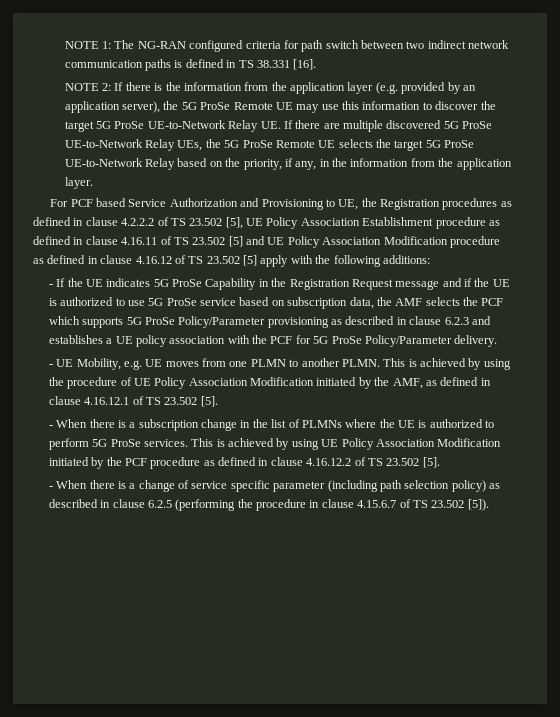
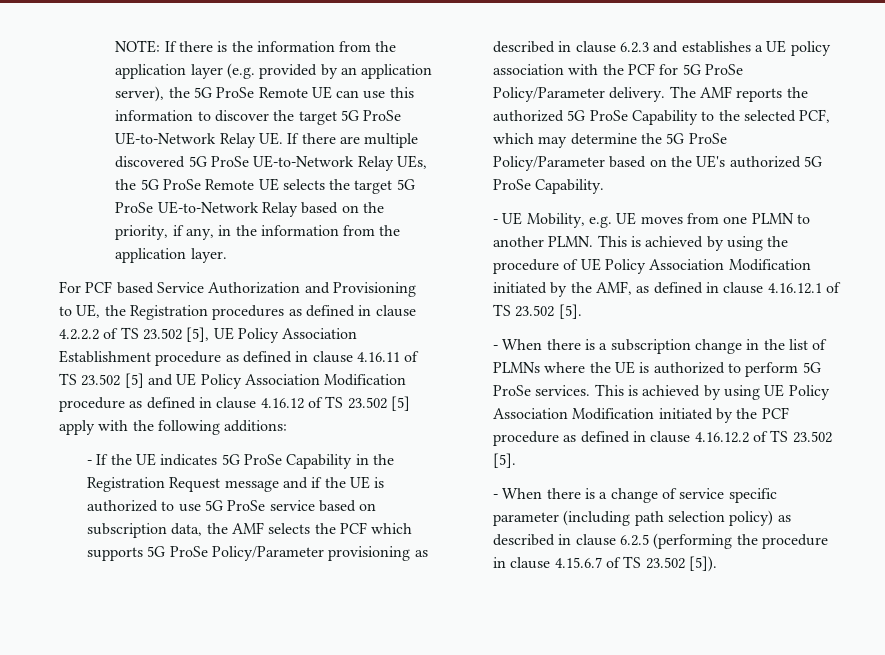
[64,40,510,52] [64,59,317,71] [64,83,111,91] NOTE 1: The NG-RAN configured criteria for path switch between two indirect network communication paths is defined in TS 38.331 [16]. // NOTE 2: -> [115,40,161,53] NOTE:
[296,104,320,113] may -> [336,90,360,98] can
(498, 341) none -> [669,86,808,102] [493,109,831,125] [493,133,727,148] [493,155,823,171] [493,179,605,194] The AMF reports the authorized 5G ProSe Capability to the selected PCF, which may determine the 5G ProSe Policy/Parameter based on the UE's authorized 5G ProSe Capability.

